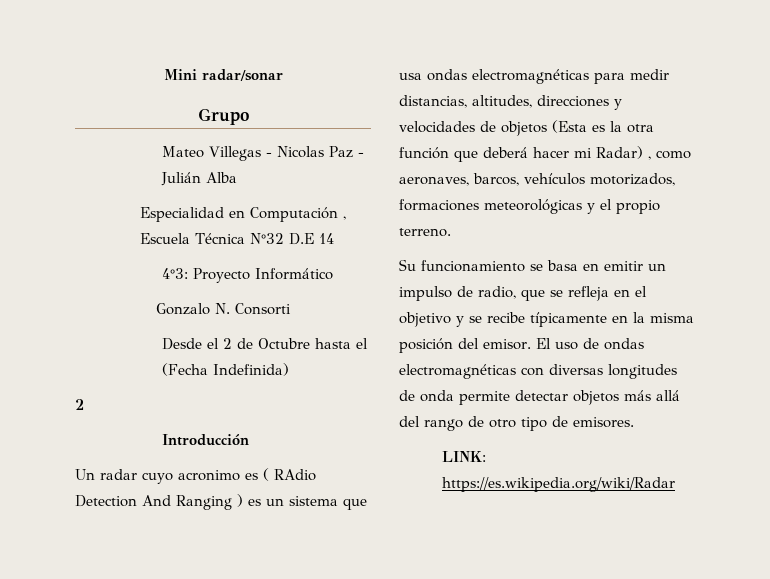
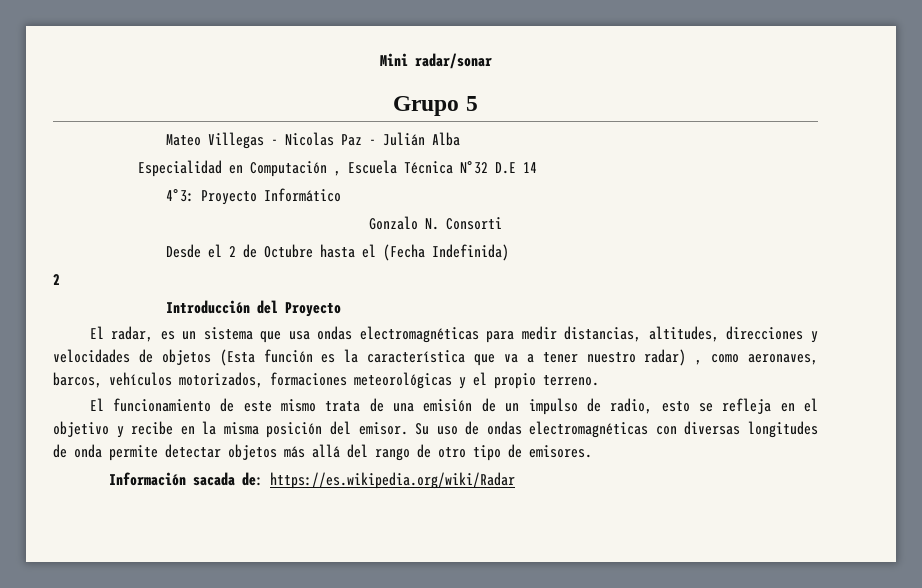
(249, 116) none -> [465,96,478,111] 5
[75,468,316,484] [75,494,243,510] // Un radar cuyo acronimo es ( RAdio Detection And Ranging ) -> [256,300,341,317] [89,326,154,342] del Proyecto // El radar,
(587, 126) none -> [263,349,313,363] función
[627,124,654,133] [399,146,643,162] otra función que deberá hacer mi Radar) -> [367,349,687,366] característica que va a tener nuestro radar)
[399,259,643,272] Su funcionamiento se basa en emitir -> [89,398,496,412] El funcionamiento de este mismo trata de una emisión de
[521,290,545,301] que -> [661,401,690,412] esto
[469,312,607,327] se recibe típicamente -> [131,421,174,435] recibe
[535,338,551,349] El -> [415,423,430,435] Su
[442,451,487,462] LINK: -> [109,472,264,486] Información sacada de:

